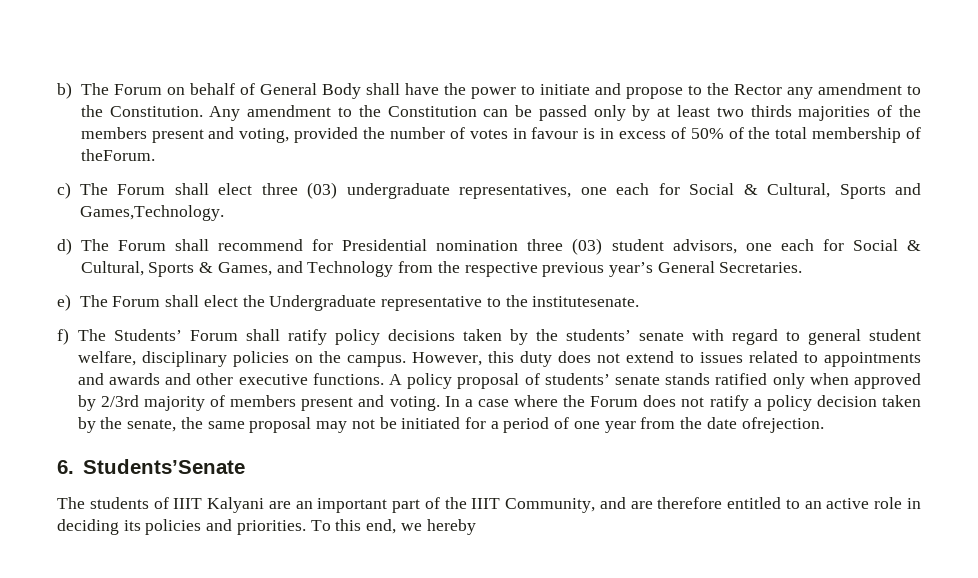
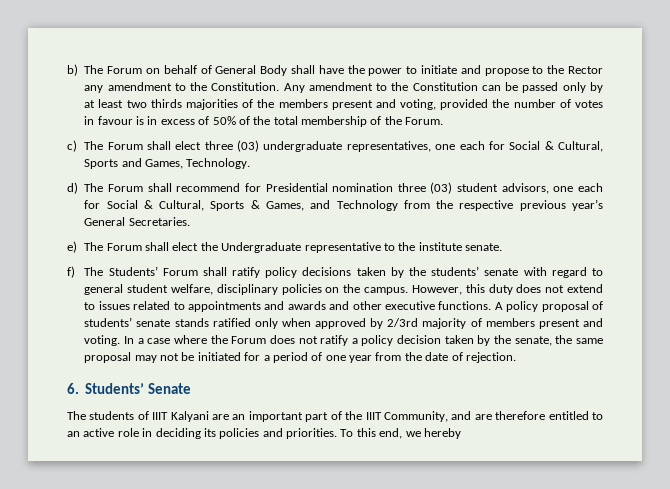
[80,149,155,161] theForum. -> [384,116,444,125] the Forum.
[79,205,224,221] Games,Technology. -> [145,158,251,169] Games, Technology.
[532,296,640,307] institutesenate. -> [418,242,503,251] institute senate.
[741,417,824,433] ofrejection. -> [451,352,516,363] of rejection.
[82,459,245,474] Students’Senate -> [85,383,192,394] Students’ Senate

